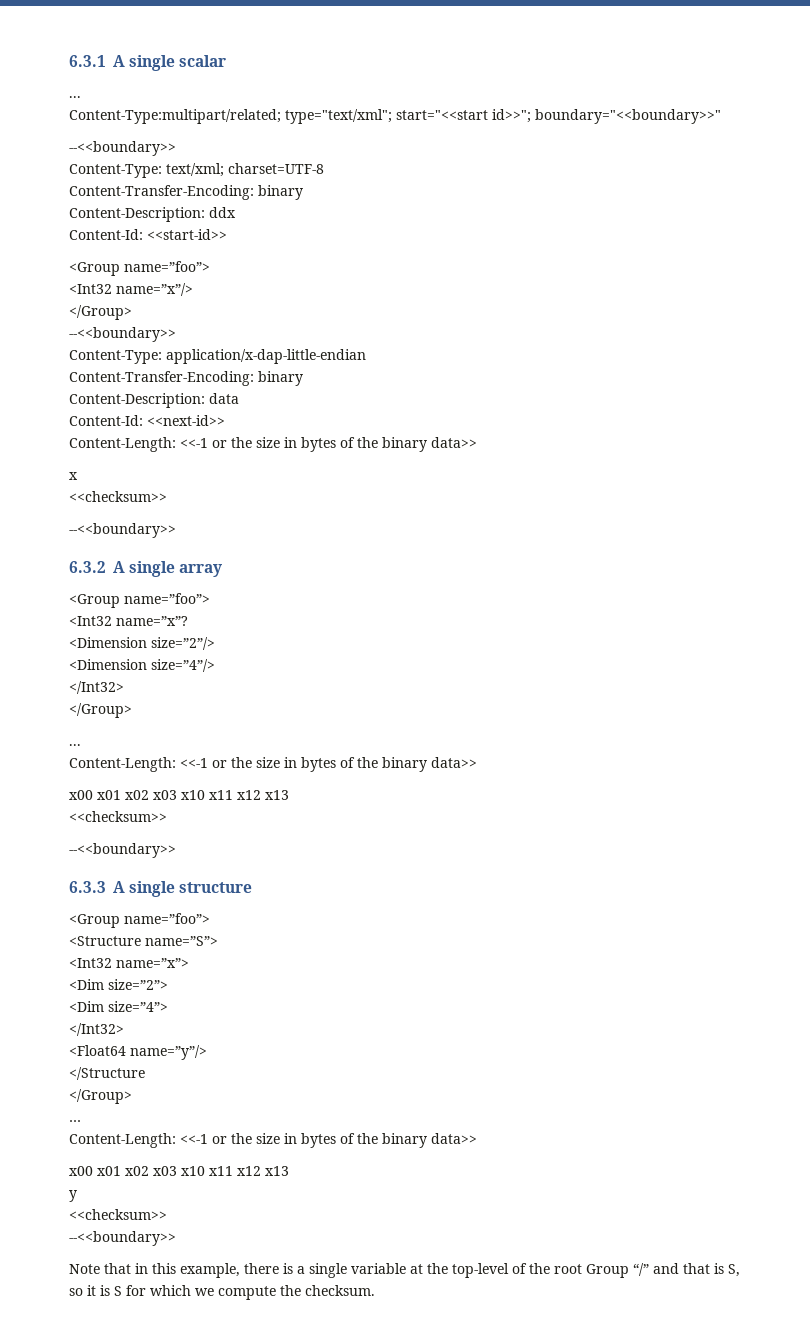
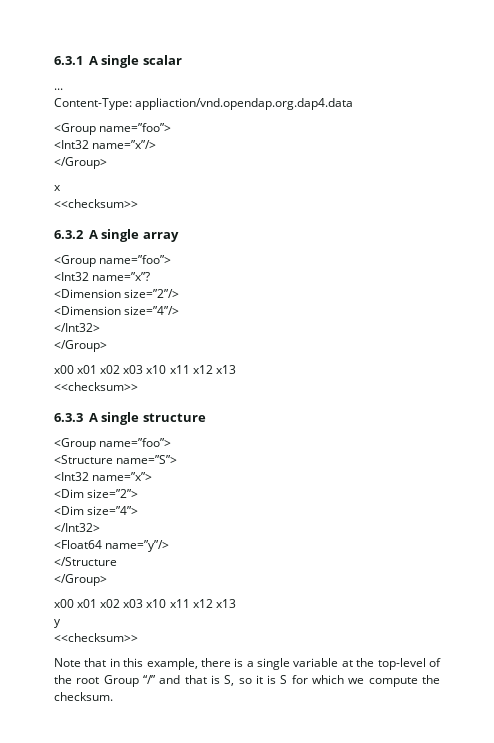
[69,109,721,124] [69,141,176,156] [69,163,324,178] [69,185,303,200] [69,207,236,222] [69,229,227,240] Content-Type:multipart/related; type="text/xml"; start="<<start id>>"; boundary="<<boundary>>" // --<<boundary>> // Content-Type: text/xml; charset=UTF-8 // Content-Transfer-Encoding: binary // Content-Description: ddx // Content-Id: <<start-id>> -> [54,98,354,110] Content-Type: appliaction/vnd.opendap.org.dap4.data
[69,327,176,342] [69,349,366,364] [69,371,303,386] [69,393,239,408] [69,415,225,426] [69,437,477,452] // --<<boundary>> // Content-Type: application/x-dap-little-endian // Content-Transfer-Encoding: binary // Content-Description: data // Content-Id: <<next-id>> // Content-Length: <<-1 or the size in bytes of the binary data>> -> (107, 163) none
[69,523,176,538] // --<<boundary>> -> (138, 203) none
[69,744,81,746] [69,757,477,772] // ... // Content-Length: <<-1 or the size in bytes of the binary data>> -> (107, 346) none
[69,843,176,858] // --<<boundary>> -> (138, 386) none
[69,1120,81,1122] [69,1133,477,1148] // … // Content-Length: <<-1 or the size in bytes of the binary data>> -> (107, 580) none
[69,1231,176,1246] // --<<boundary>> -> (138, 637) none

